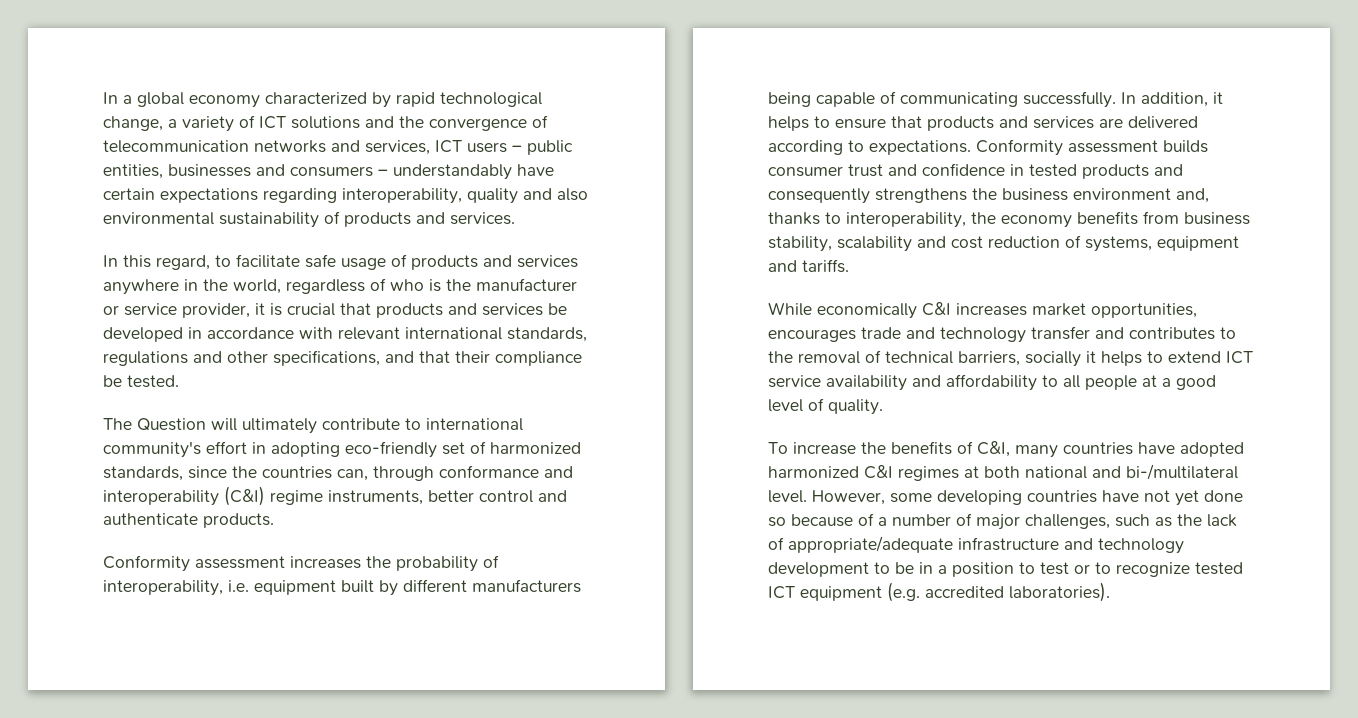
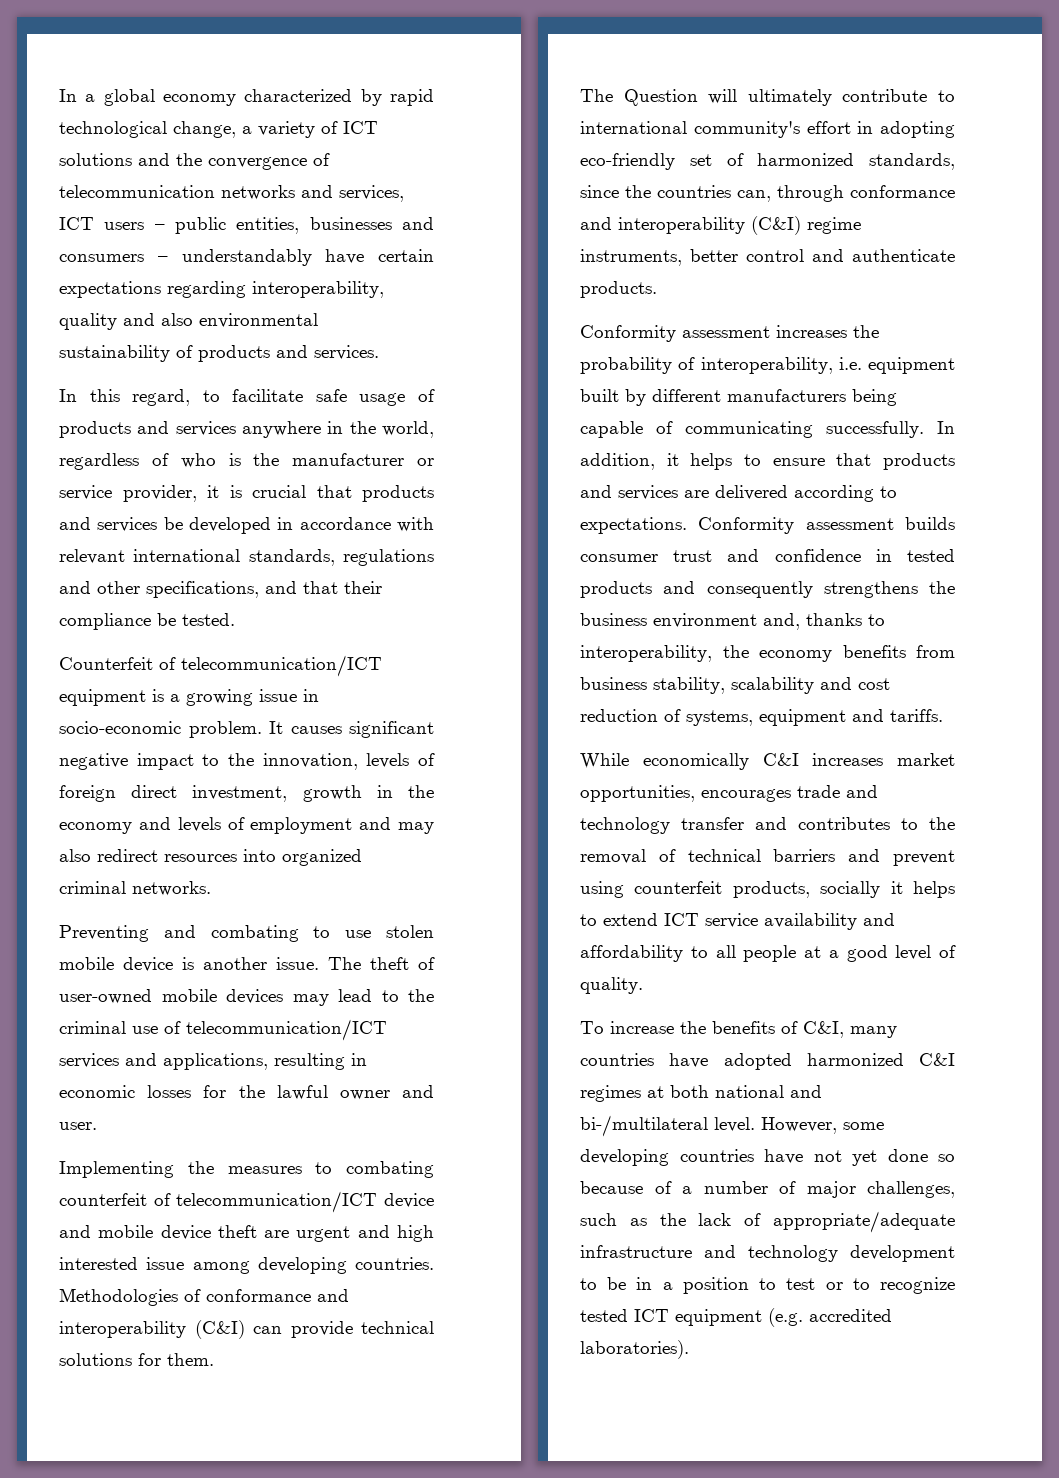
(179, 381) none -> [59,655,382,677] [59,689,319,706] [59,721,434,738] [59,753,435,770] [59,785,434,802] [59,817,434,834] [59,849,362,866] [59,881,211,896] [59,925,435,942] [59,957,435,972] [59,989,434,1006] [59,1019,387,1041] [59,1053,367,1070] [59,1085,434,1100] [59,1122,97,1130] [59,1161,434,1178] [59,1191,435,1213] [59,1225,434,1242] [59,1257,434,1274] [59,1288,349,1306] [59,1320,434,1339] [59,1353,214,1366] // Counterfeit of telecommunication/ICT equipment is a growing issue in socio-economic problem. It causes significant negative impact to the innovation, levels of foreign direct investment, growth in the economy and levels of employment and may also redirect resources into organized criminal networks. // Preventing and combating to use stolen mobile device is another issue. The theft of user-owned mobile devices may lead to the criminal use of telecommunication/ICT services and applications, resulting in economic losses for the lawful owner and user. // Implementing the measures to combating counterfeit of telecommunication/ICT device and mobile device theft are urgent and high interested issue among developing countries. Methodologies of conformance and interoperability (C&I) can provide technical solutions for them.
[958,351,1020,366] barriers, -> [773,849,955,866] [580,881,810,898] barriers and prevent using counterfeit products,

